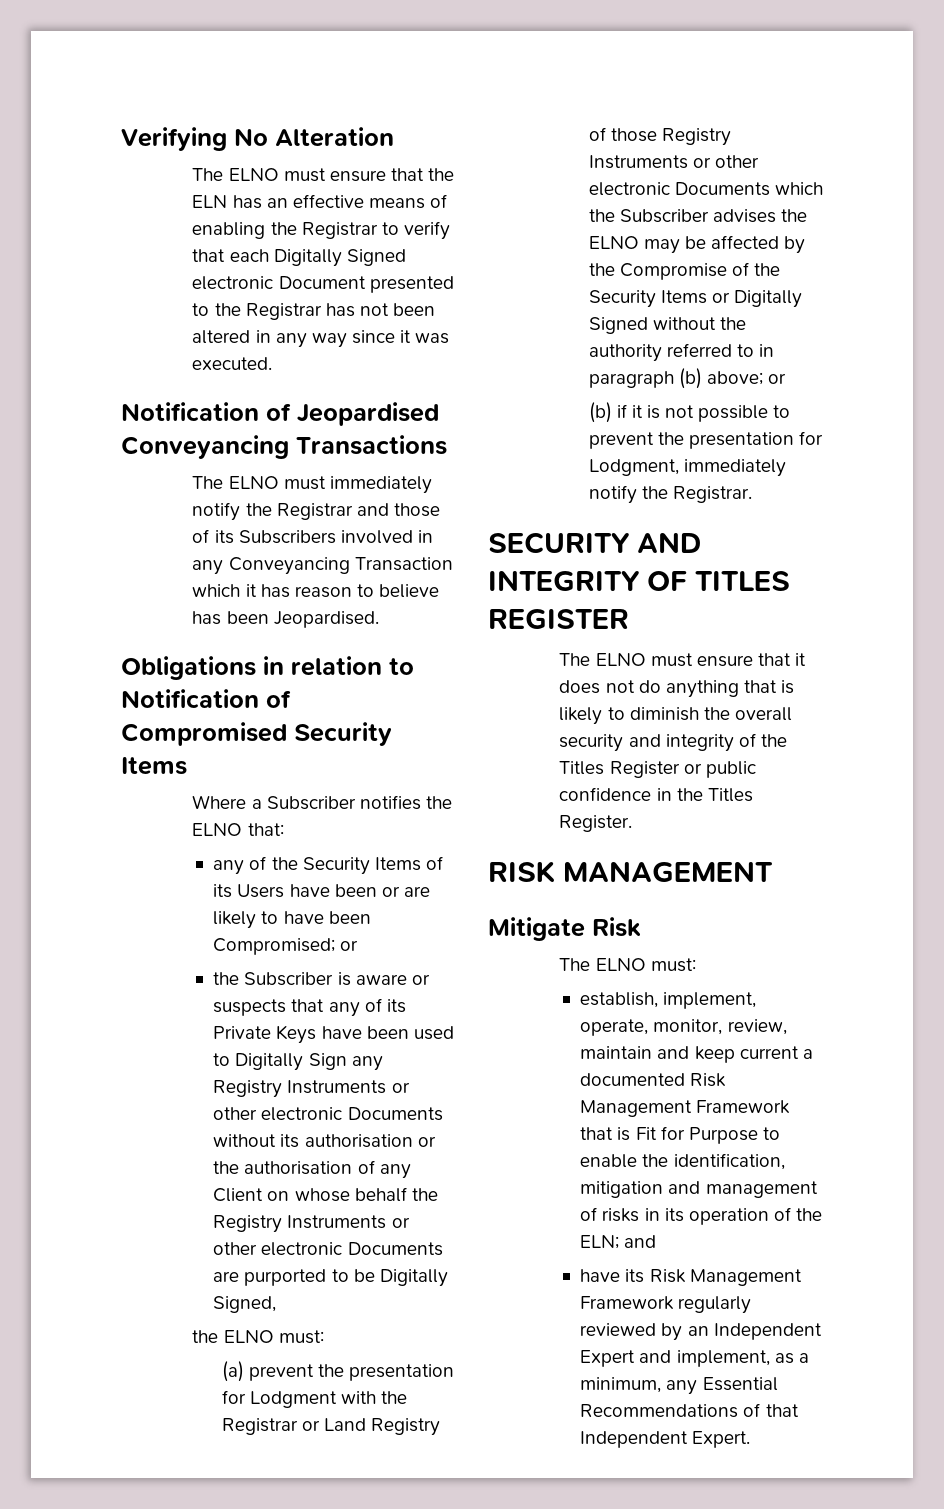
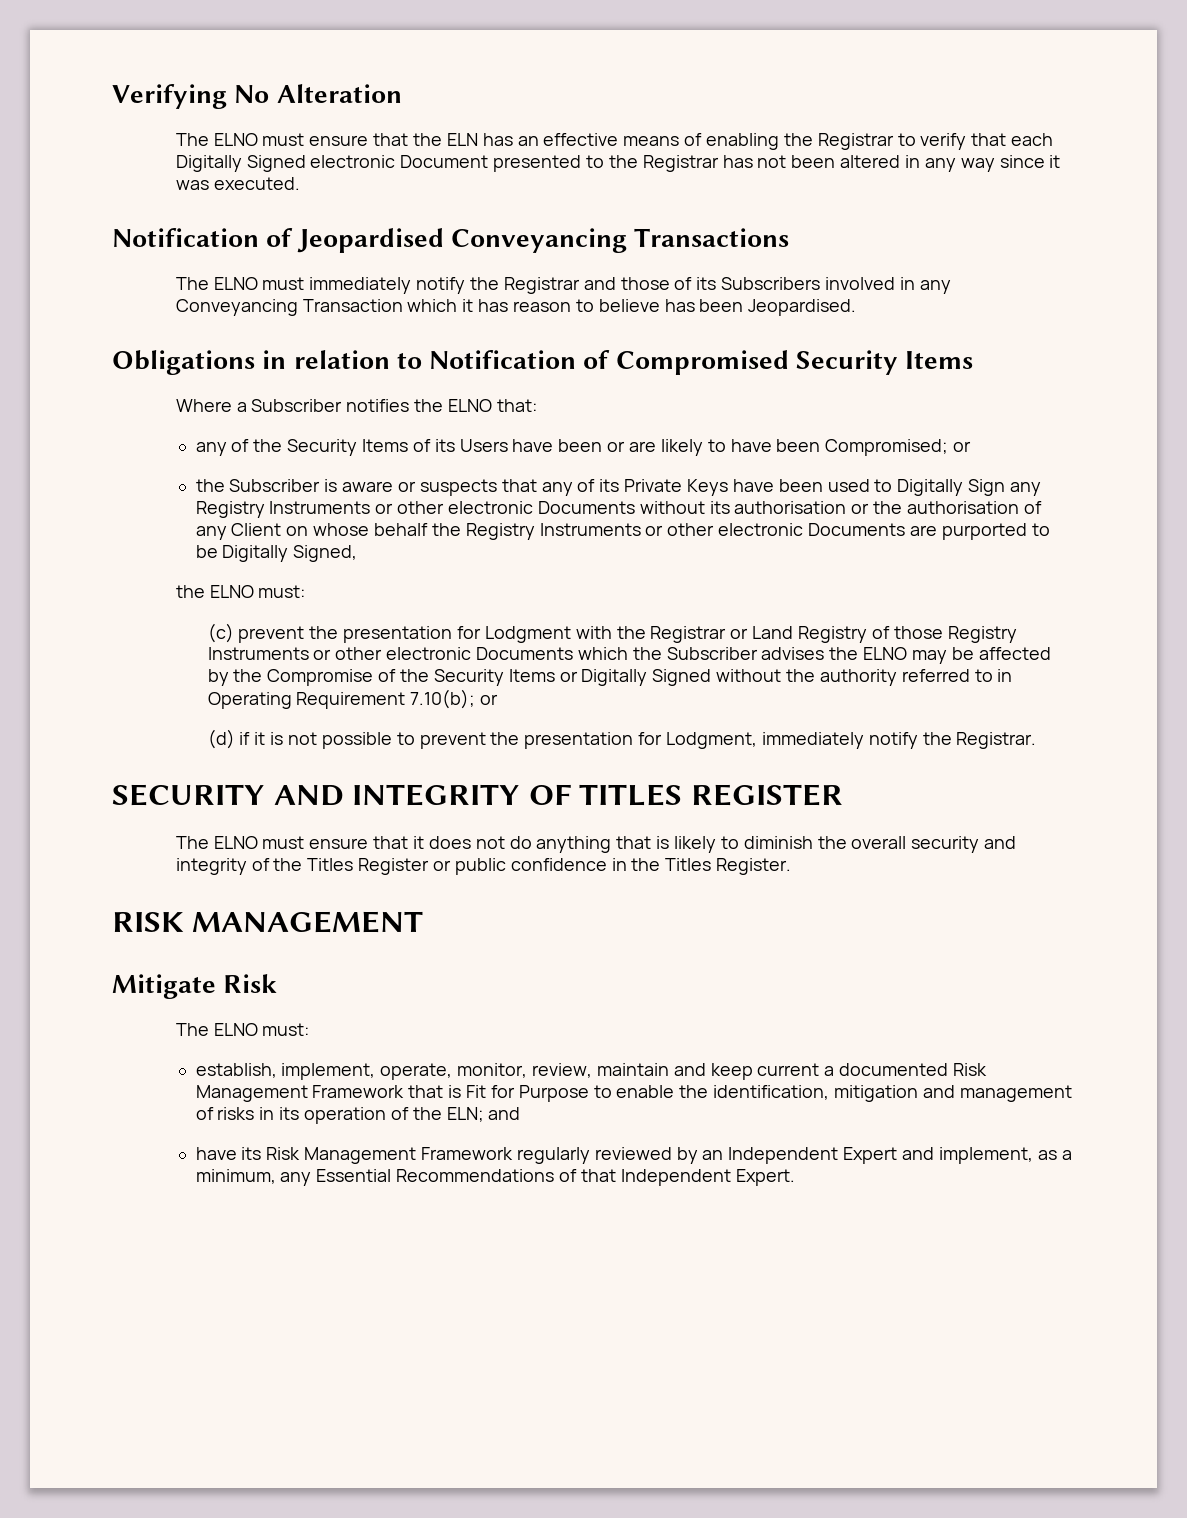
[221,1361,244,1382] (a) -> [207,623,234,643] (c)
[588,368,786,389] [588,402,612,423] paragraph (b) above; or // (b) -> [207,689,499,709] [207,729,235,749] Operating Requirement 7.10(b); or // (d)

